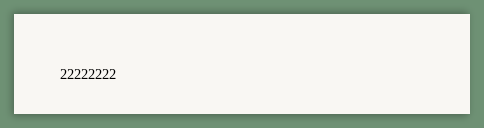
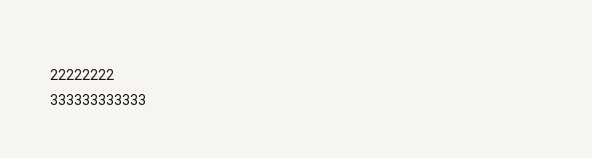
(116, 74) none -> [50,94,146,105] // 333333333333

